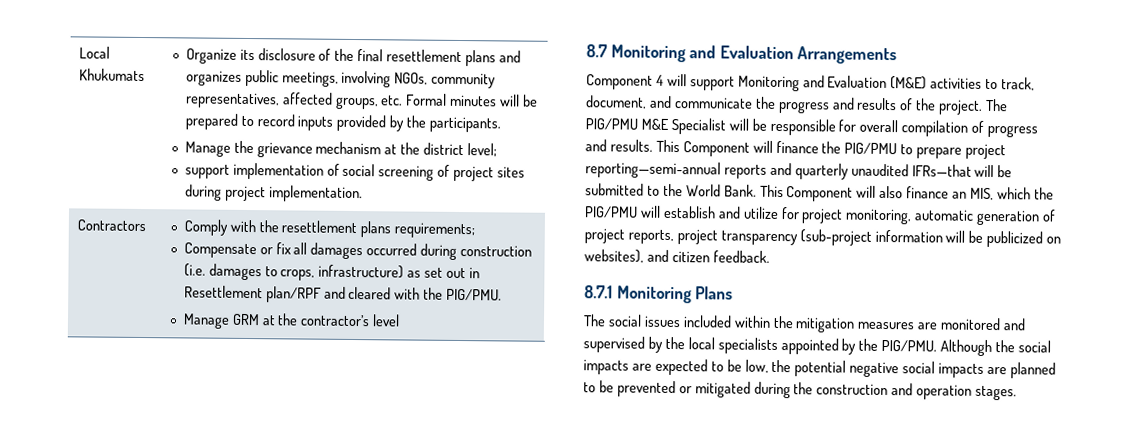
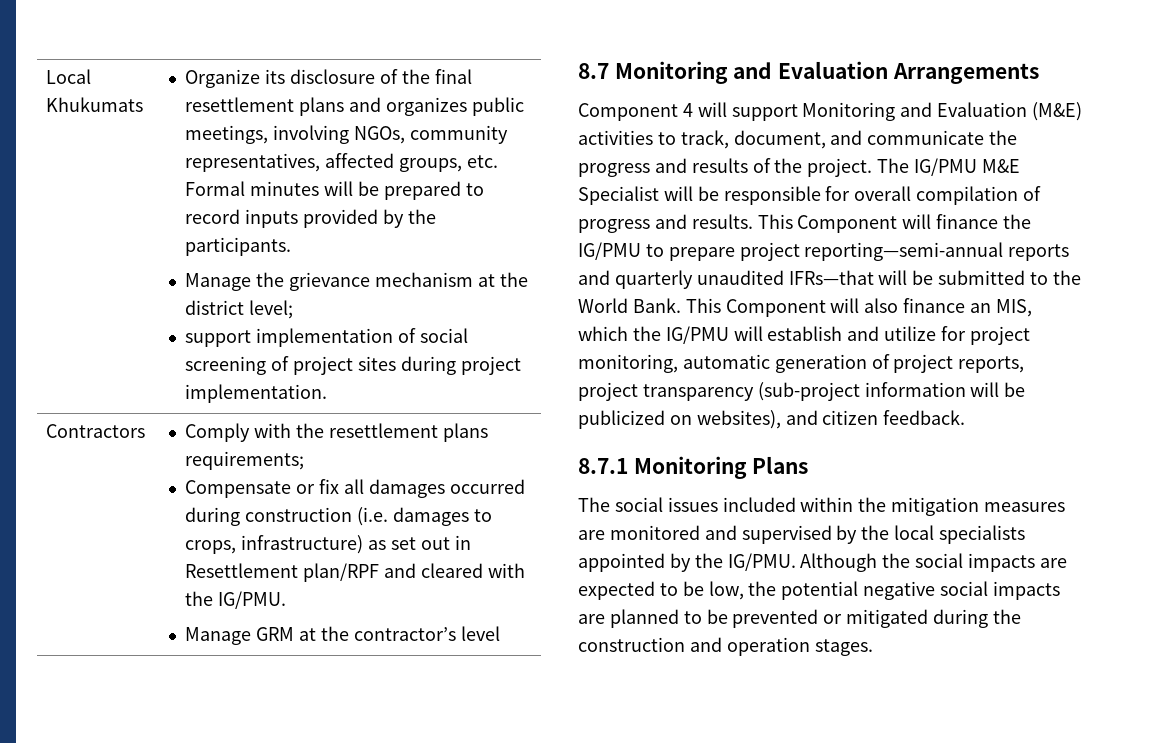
[446,288,503,301] PIG/PMU. -> [218,591,287,609] IG/PMU.
[585,118,638,130] PIG/PMU -> [914,158,978,176] IG/PMU
[844,142,898,155] PIG/PMU -> [578,242,641,260] IG/PMU
[584,206,638,218] PIG/PMU -> [665,326,729,344] IG/PMU
[881,339,938,352] PIG/PMU. -> [727,553,796,571] IG/PMU.

